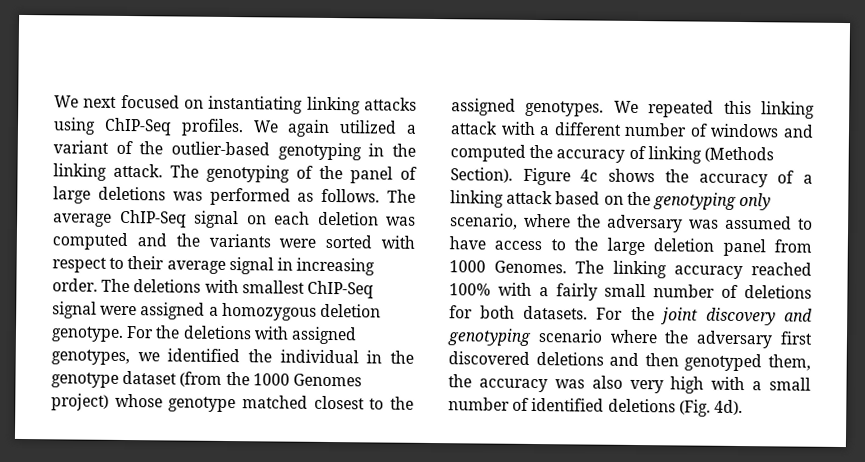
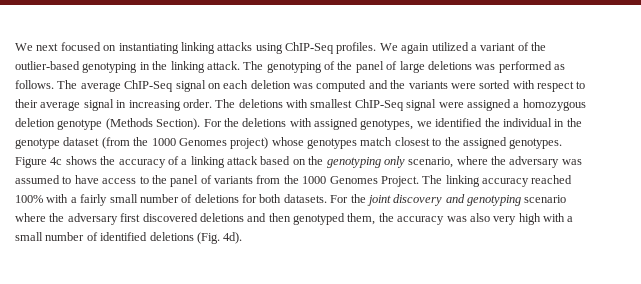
[51,326,124,342] genotype. -> [57,118,201,130] genotype (Methods Section).
[168,395,308,413] genotype matched -> [307,137,393,149] genotypes match
[613,100,815,119] [450,121,814,138] [450,144,774,164] [450,167,513,183] We repeated this linking attack with a different number of windows and computed the accuracy of linking (Methods Section). -> (563, 143) none
[606,237,812,257] [449,260,568,274] large deletion panel from 1000 Genomes. -> [170,175,419,187] panel of variants from the 1000 Genomes Project.

